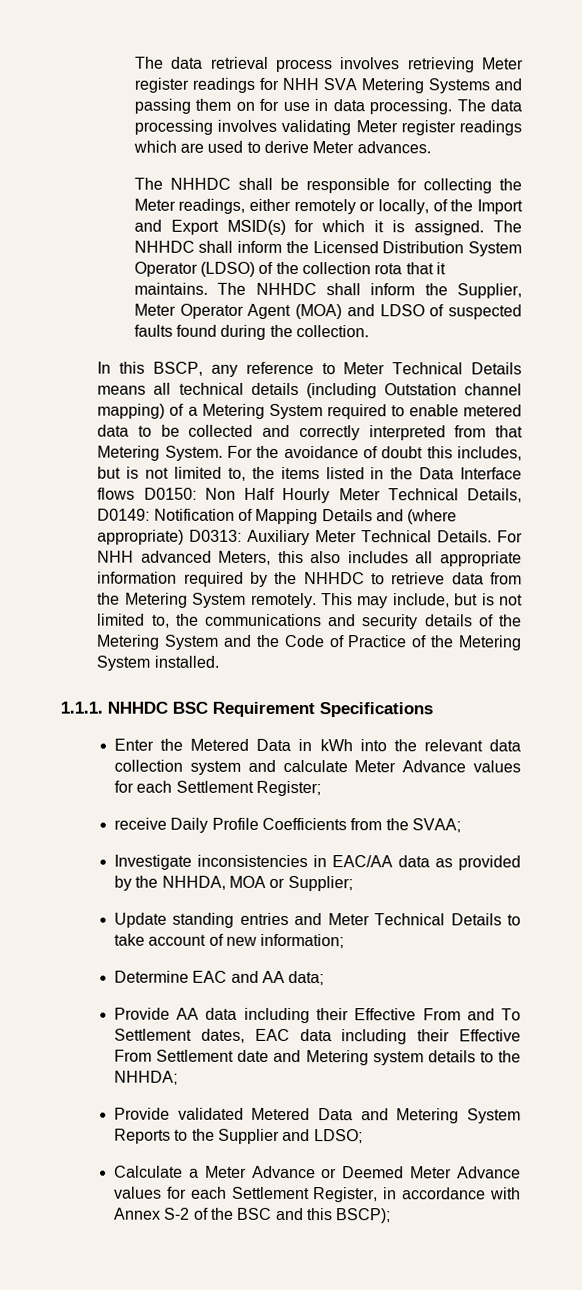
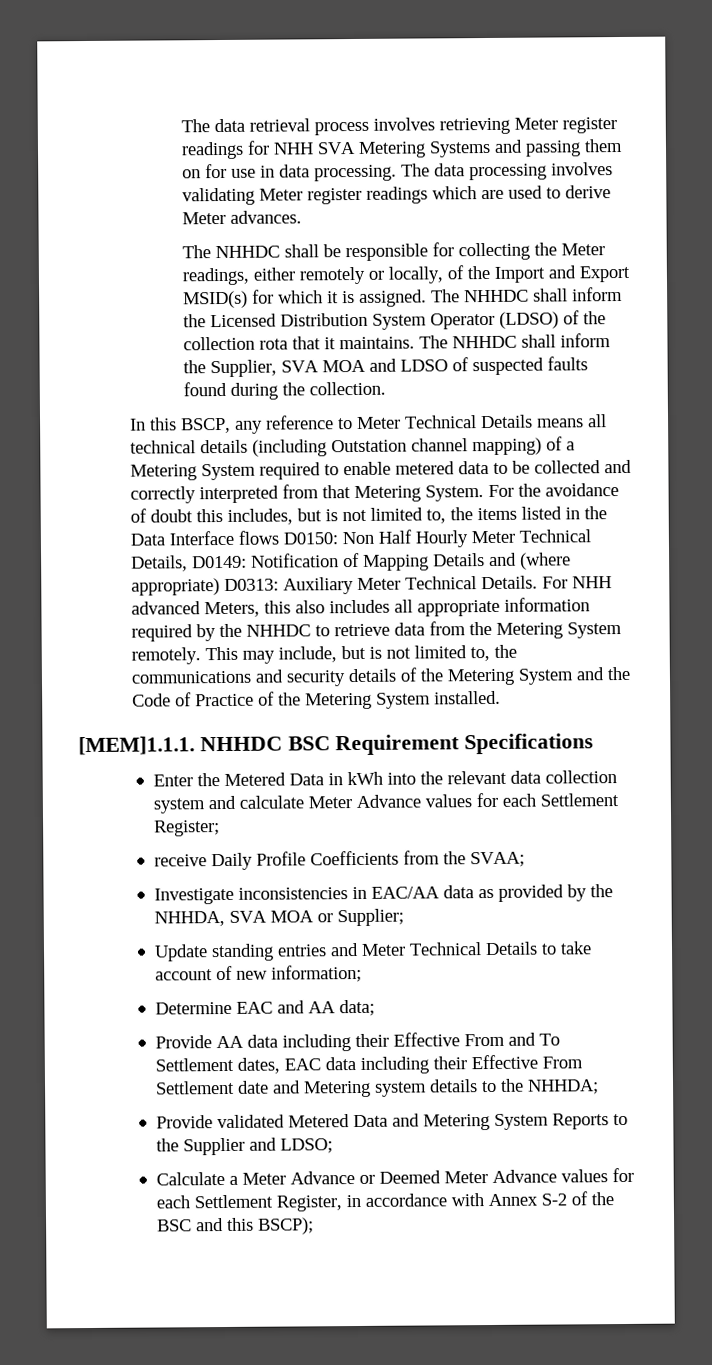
[133,303,343,320] Meter Operator Agent (MOA) -> [281,359,367,373] SVA MOA
[60,701,103,714] 1.1.1. -> [78,736,195,756] [MEM]1.1.1.
(226, 882) none -> [228,910,267,923] SVA

